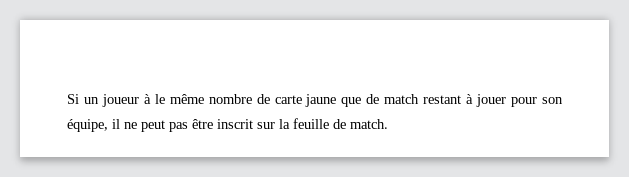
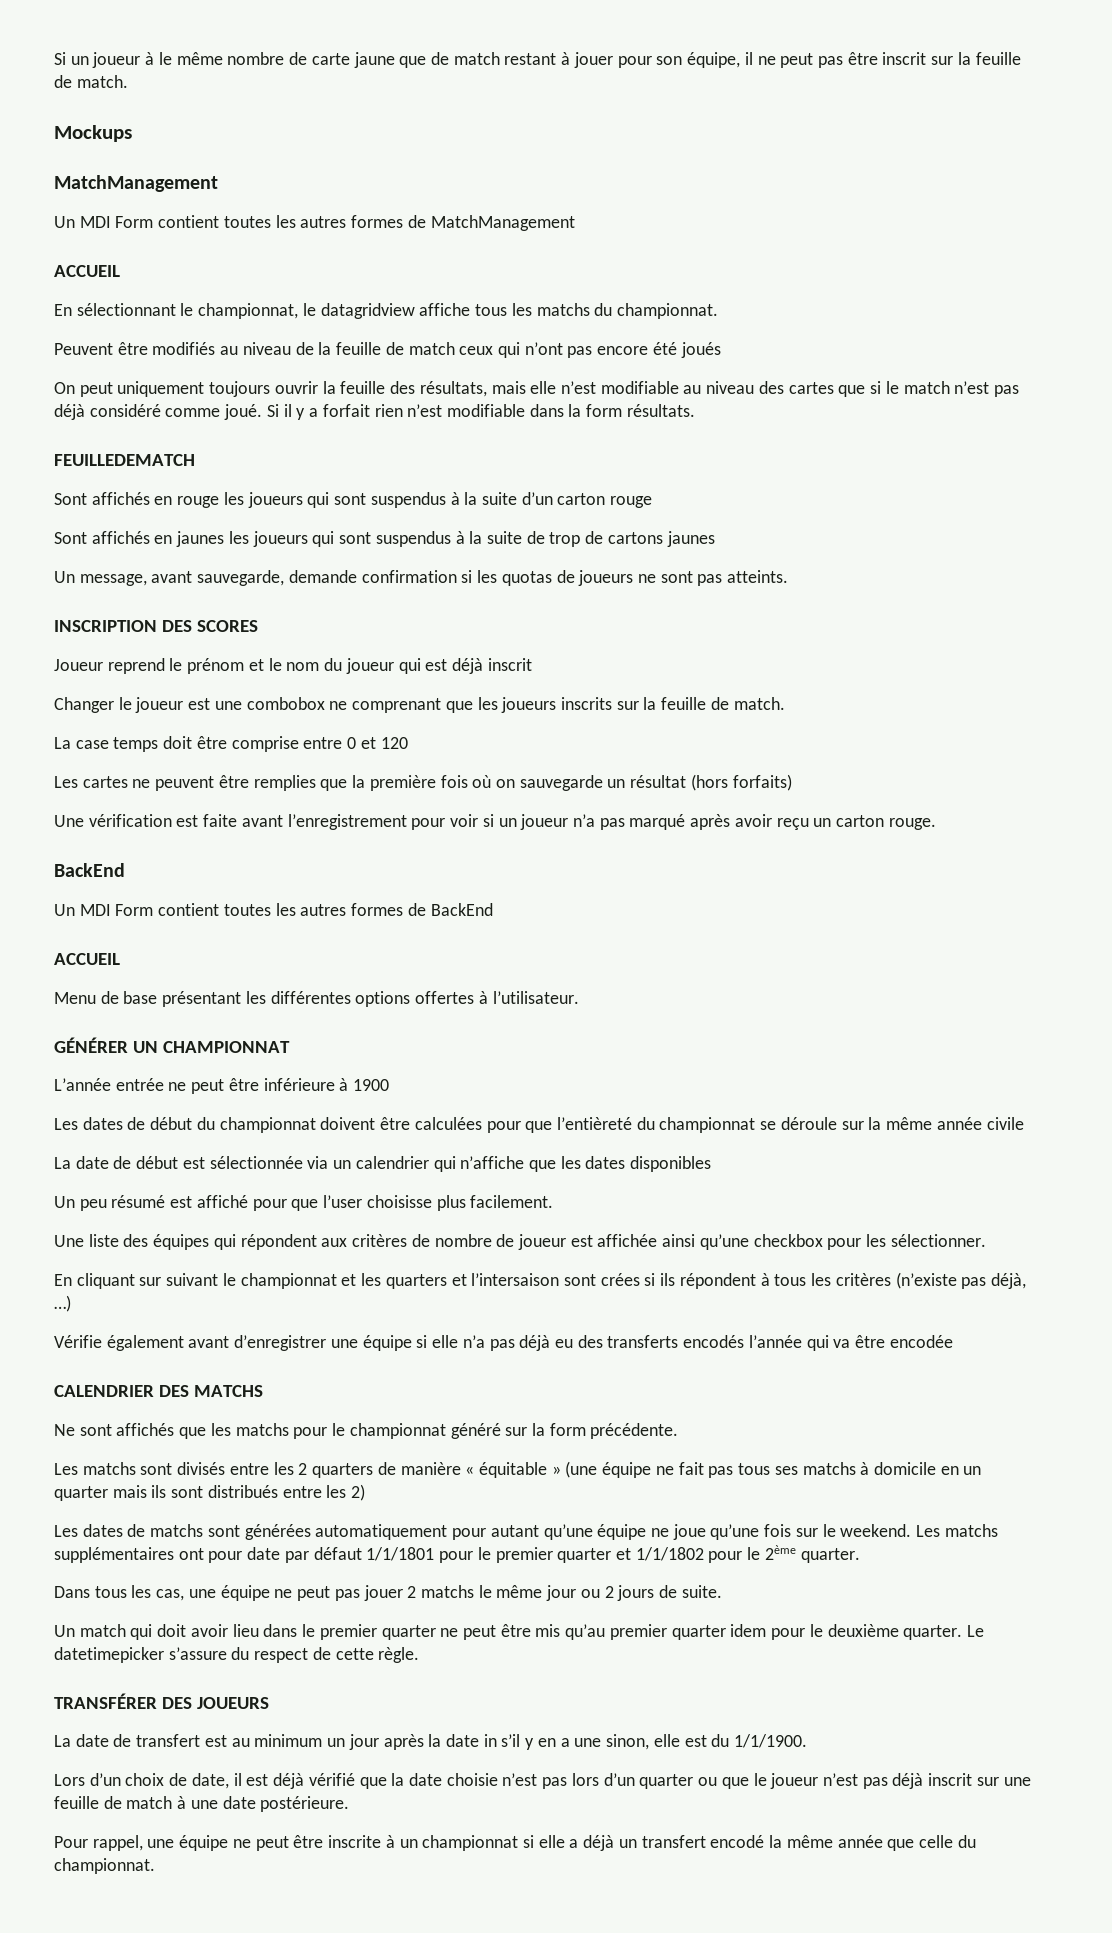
(388, 124) none -> [54,125,132,142] [54,175,218,192] [54,215,575,231] [54,265,120,277] [54,303,718,319] [54,342,721,358] [54,381,1019,397] [54,404,695,420] [54,454,195,466] [54,492,653,508] [54,531,715,547] [54,570,789,586] [54,620,258,632] [54,658,532,674] [54,697,785,713] [54,736,408,752] [54,774,792,791] [54,814,936,830] [54,863,125,877] [54,903,493,916] [54,953,120,965] [54,991,579,1007] [54,1037,290,1053] [54,1078,390,1094] [54,1117,1024,1133] [54,1156,712,1172] [54,1195,554,1211] [54,1234,986,1250] [54,1272,1026,1289] [54,1295,71,1312] [54,1335,953,1351] [54,1385,263,1397] [54,1423,679,1439] [54,1461,982,1478] [54,1484,366,1501] [54,1524,998,1540] [54,1545,860,1563] [54,1585,722,1601] [54,1624,984,1640] [54,1647,420,1663] [54,1693,269,1709] [54,1734,807,1750] [54,1773,1031,1789] [54,1796,350,1812] [54,1835,976,1851] [54,1858,155,1874] // Mockups // MatchManagement // Un MDI Form contient toutes les autres formes de MatchManagement // ACCUEIL // En sélectionnant le championnat, le datagridview affiche tous les matchs du championnat. // Peuvent être modifiés au niveau de la feuille de match ceux qui n’ont pas encore été joués // On peut uniquement toujours ouvrir la feuille des résultats, mais elle n’est modifiable au niveau des cartes que si le match n’est pas déjà considéré comme joué. Si il y a forfait rien n’est modifiable dans la form résultats. // FEUILLEDEMATCH // Sont affichés en rouge les joueurs qui sont suspendus à la suite d’un carton rouge // Sont affichés en jaunes les joueurs qui sont suspendus à la suite de trop de cartons jaunes // Un message, avant sauvegarde, demande confirmation si les quotas de joueurs ne sont pas atteints. // INSCRIPTION DES SCORES // Joueur reprend le prénom et le nom du joueur qui est déjà inscrit // Changer le joueur est une combobox ne comprenant que les joueurs inscrits sur la feuille de match. // La case temps doit être comprise entre 0 et 120 // Les cartes ne peuvent être remplies que la première fois où on sauvegarde un résultat (hors forfaits) // Une vérification est faite avant l’enregistrement pour voir si un joueur n’a pas marqué après avoir reçu un carton rouge. // BackEnd // Un MDI Form contient toutes les autres formes de BackEnd // ACCUEIL // Menu de base présentant les différentes options offertes à l’utilisateur. // GÉNÉRER UN CHAMPIONNAT // L’année entrée ne peut être inférieure à 1900 // Les dates de début du championnat doivent être calculées pour que l’entièreté du championnat se déroule sur la même année civile // La date de début est sélectionnée via un calendrier qui n’affiche que les dates disponibles // Un peu résumé est affiché pour que l’user choisisse plus facilement. // Une liste des équipes qui répondent aux critères de nombre de joueur est affichée ainsi qu’une checkbox pour les sélectionner. // En cliquant sur suivant le championnat et les quarters et l’intersaison sont crées si ils répondent à tous les critères (n’existe pas déjà, …) // Vérifie également avant d’enregistrer une équipe si elle n’a pas déjà eu des transferts encodés l’année qui va être encodée // CALENDRIER DES MATCHS // Ne sont affichés que les matchs pour le championnat généré sur la form précédente. // Les matchs sont divisés entre les 2 quarters de manière « équitable » (une équipe ne fait pas tous ses matchs à domicile en un quarter mais ils sont distribués entre les 2) // Les dates de matchs sont générées automatiquement pour autant qu’une équipe ne joue qu’une fois sur le weekend. Les matchs supplémentaires ont pour date par défaut 1/1/1801 pour le premier quarter et 1/1/1802 pour le 2ème quarter. // Dans tous les cas, une équipe ne peut pas jouer 2 matchs le même jour ou 2 jours de suite. // Un match qui doit avoir lieu dans le premier quarter ne peut être mis qu’au premier quarter idem pour le deuxième quarter. Le datetimepicker s’assure du respect de cette règle. // TRANSFÉRER DES JOUEURS // La date de transfert est au minimum un jour après la date in s’il y en a une sinon, elle est du 1/1/1900. // Lors d’un choix de date, il est déjà vérifié que la date choisie n’est pas lors d’un quarter ou que le joueur n’est pas déjà inscrit sur une feuille de match à une date postérieure. // Pour rappel, une équipe ne peut être inscrite à un championnat si elle a déjà un transfert encodé la même année que celle du championnat.

